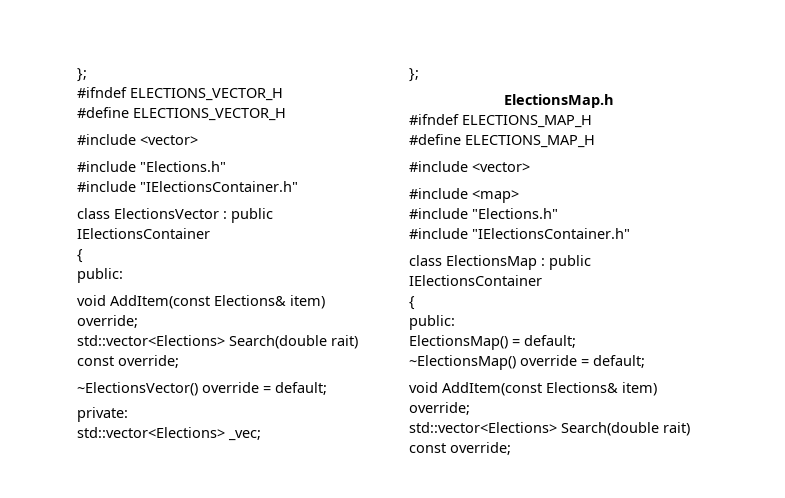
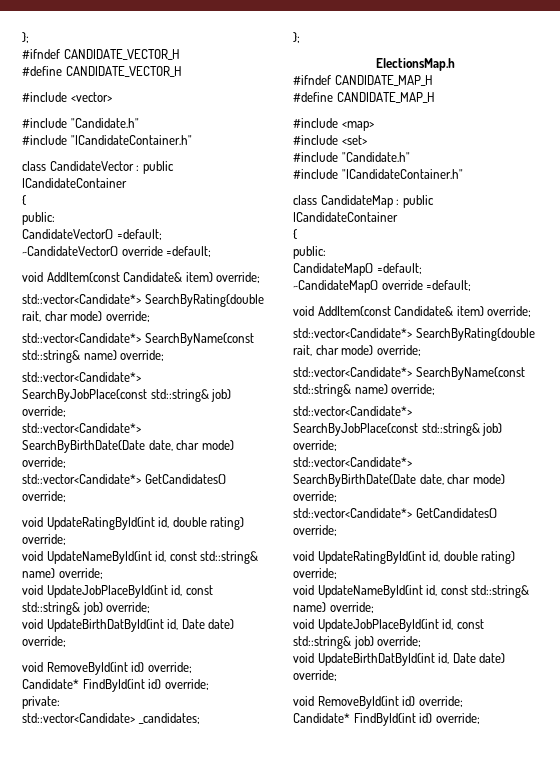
[130,88,283,101] [77,107,286,121] [77,134,198,145] [77,161,226,172] [77,181,298,192] [77,208,273,223] [77,228,210,239] [77,249,83,263] [77,268,123,283] [77,295,325,309] [77,315,138,328] [77,335,358,349] [77,355,179,368] [77,382,327,396] ELECTIONS_VECTOR_H // #define ELECTIONS_VECTOR_H // #include <vector> // #include "Elections.h" // #include "IElectionsContainer.h" // class ElectionsVector : public IElectionsContainer // { // public: // void AddItem(const Elections& item) override; // std::vector<Elections> Search(double rait) const override; // ~ElectionsVector() override = default; -> [63,49,180,60] [22,66,182,77] [22,92,112,102] [22,118,139,128] [22,135,192,145] [22,161,174,174] [22,178,127,188] [22,195,26,205] [22,212,55,225] [22,229,162,240] [22,246,212,257] [22,272,261,283] [22,294,264,307] [22,311,150,322] [22,333,254,346] [22,350,165,363] [22,372,141,382] [22,389,232,402] [22,406,66,417] [22,423,141,433] [22,440,234,453] [22,457,66,468] [22,474,226,484] [22,491,66,502] [22,517,245,530] [22,534,66,545] [22,551,259,564] [22,568,103,579] [22,585,213,598] [22,602,151,615] [22,619,235,632] [22,636,66,647] [22,662,192,675] [22,679,209,692] CANDIDATE_VECTOR_H // #define CANDIDATE_VECTOR_H // #include <vector> // #include "Candidate.h" // #include "ICandidateContainer.h" // class CandidateVector : public ICandidateContainer // { // public: // CandidateVector() =default; // ~CandidateVector() override =default; // void AddItem(const Candidate& item) override; // std::vector<Candidate*> SearchByRating(double rait, char mode) override; // std::vector<Candidate*> SearchByName(const std::string& name) override; // std::vector<Candidate*> SearchByJobPlace(const std::string& job) override; // std::vector<Candidate*> SearchByBirthDate(Date date, char mode) override; // std::vector<Candidate*> GetCandidates() override; // void UpdateRatingById(int id, double rating) override; // void UpdateNameById(int id, const std::string& name) override; // void UpdateJobPlaceById(int id, const std::string& job) override; // void UpdateBirthDatById(int id, Date date) override; // void RemoveById(int id) override; // Candidate* FindById(int id) override;
[77,427,261,441] std::vector<Elections> _vec; -> [22,713,200,724] std::vector<Candidate> _candidates;
[462,115,592,128] [409,134,595,148] [409,161,530,172] ELECTIONS_MAP_H // #define ELECTIONS_MAP_H // #include <vector> -> [334,75,433,86] [293,92,435,103] CANDIDATE_MAP_H // #define CANDIDATE_MAP_H
[472,208,558,219] [409,228,630,239] [409,255,591,270] [409,275,542,286] [409,296,415,310] [409,315,455,330] [409,335,576,350] [409,355,645,370] [409,382,657,396] [409,402,470,415] [409,422,690,436] [409,443,446,453] "Elections.h" // #include "IElectionsContainer.h" // class ElectionsMap : public IElectionsContainer // { // public: // ElectionsMap() = default; // ~ElectionsMap() override = default; // void AddItem(const Elections& item) override; // std::vector<Elections> Search(double rait) const -> [341,135,367,145] [293,152,410,162] [293,169,463,179] [293,195,434,208] [293,212,398,222] [293,229,297,239] [293,246,326,259] [293,263,422,276] [293,280,472,293] [293,306,532,317] [293,328,535,341] [293,345,421,356] [293,367,525,380] [293,384,436,397] [293,406,412,416] [293,423,503,436] [293,440,337,451] [293,457,412,467] [293,474,505,487] [293,491,337,502] [293,508,497,518] [293,525,337,536] [293,551,516,564] [293,568,337,579] [293,585,530,598] [293,602,374,613] [293,619,484,632] [293,636,422,649] [293,653,506,666] [293,670,337,681] [293,696,463,709] [293,713,433,726] <set> // #include "Candidate.h" // #include "ICandidateContainer.h" // class CandidateMap : public ICandidateContainer // { // public: // CandidateMap() =default; // ~CandidateMap() override =default; // void AddItem(const Candidate& item) override; // std::vector<Candidate*> SearchByRating(double rait, char mode) override; // std::vector<Candidate*> SearchByName(const std::string& name) override; // std::vector<Candidate*> SearchByJobPlace(const std::string& job) override; // std::vector<Candidate*> SearchByBirthDate(Date date, char mode) override; // std::vector<Candidate*> GetCandidates() override; // void UpdateRatingById(int id, double rating) override; // void UpdateNameById(int id, const std::string& name) override; // void UpdateJobPlaceById(int id, const std::string& job) override; // void UpdateBirthDatById(int id, Date date) override; // void RemoveById(int id) override; // Candidate* FindById(int id)

